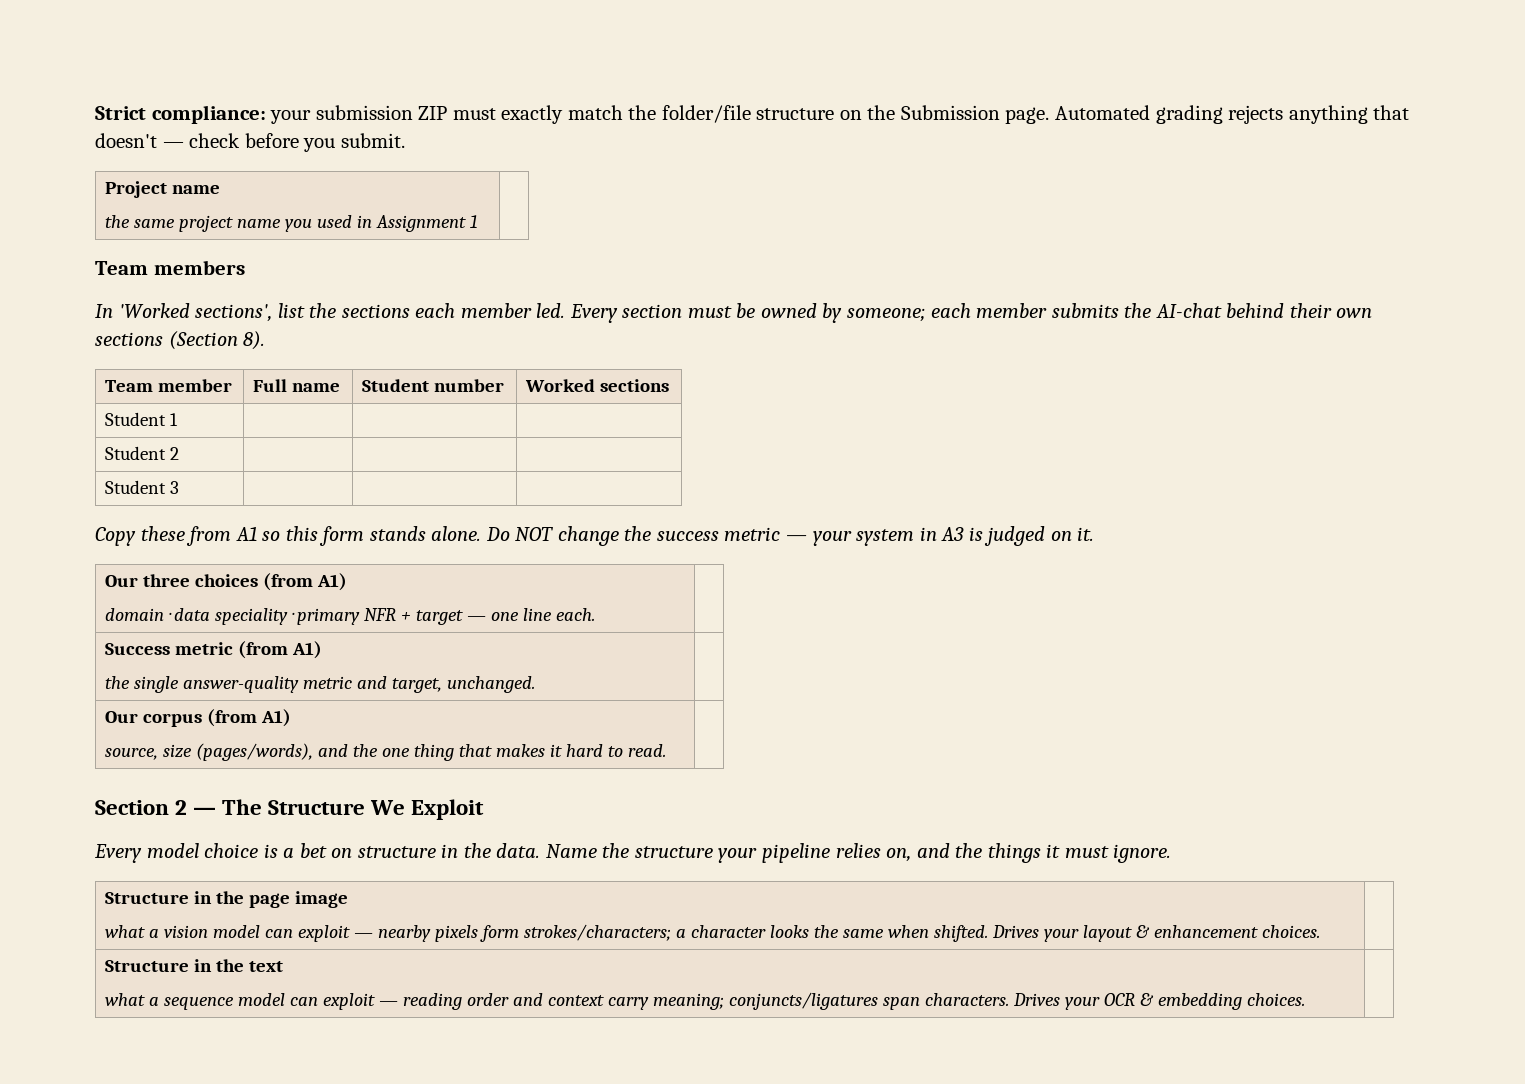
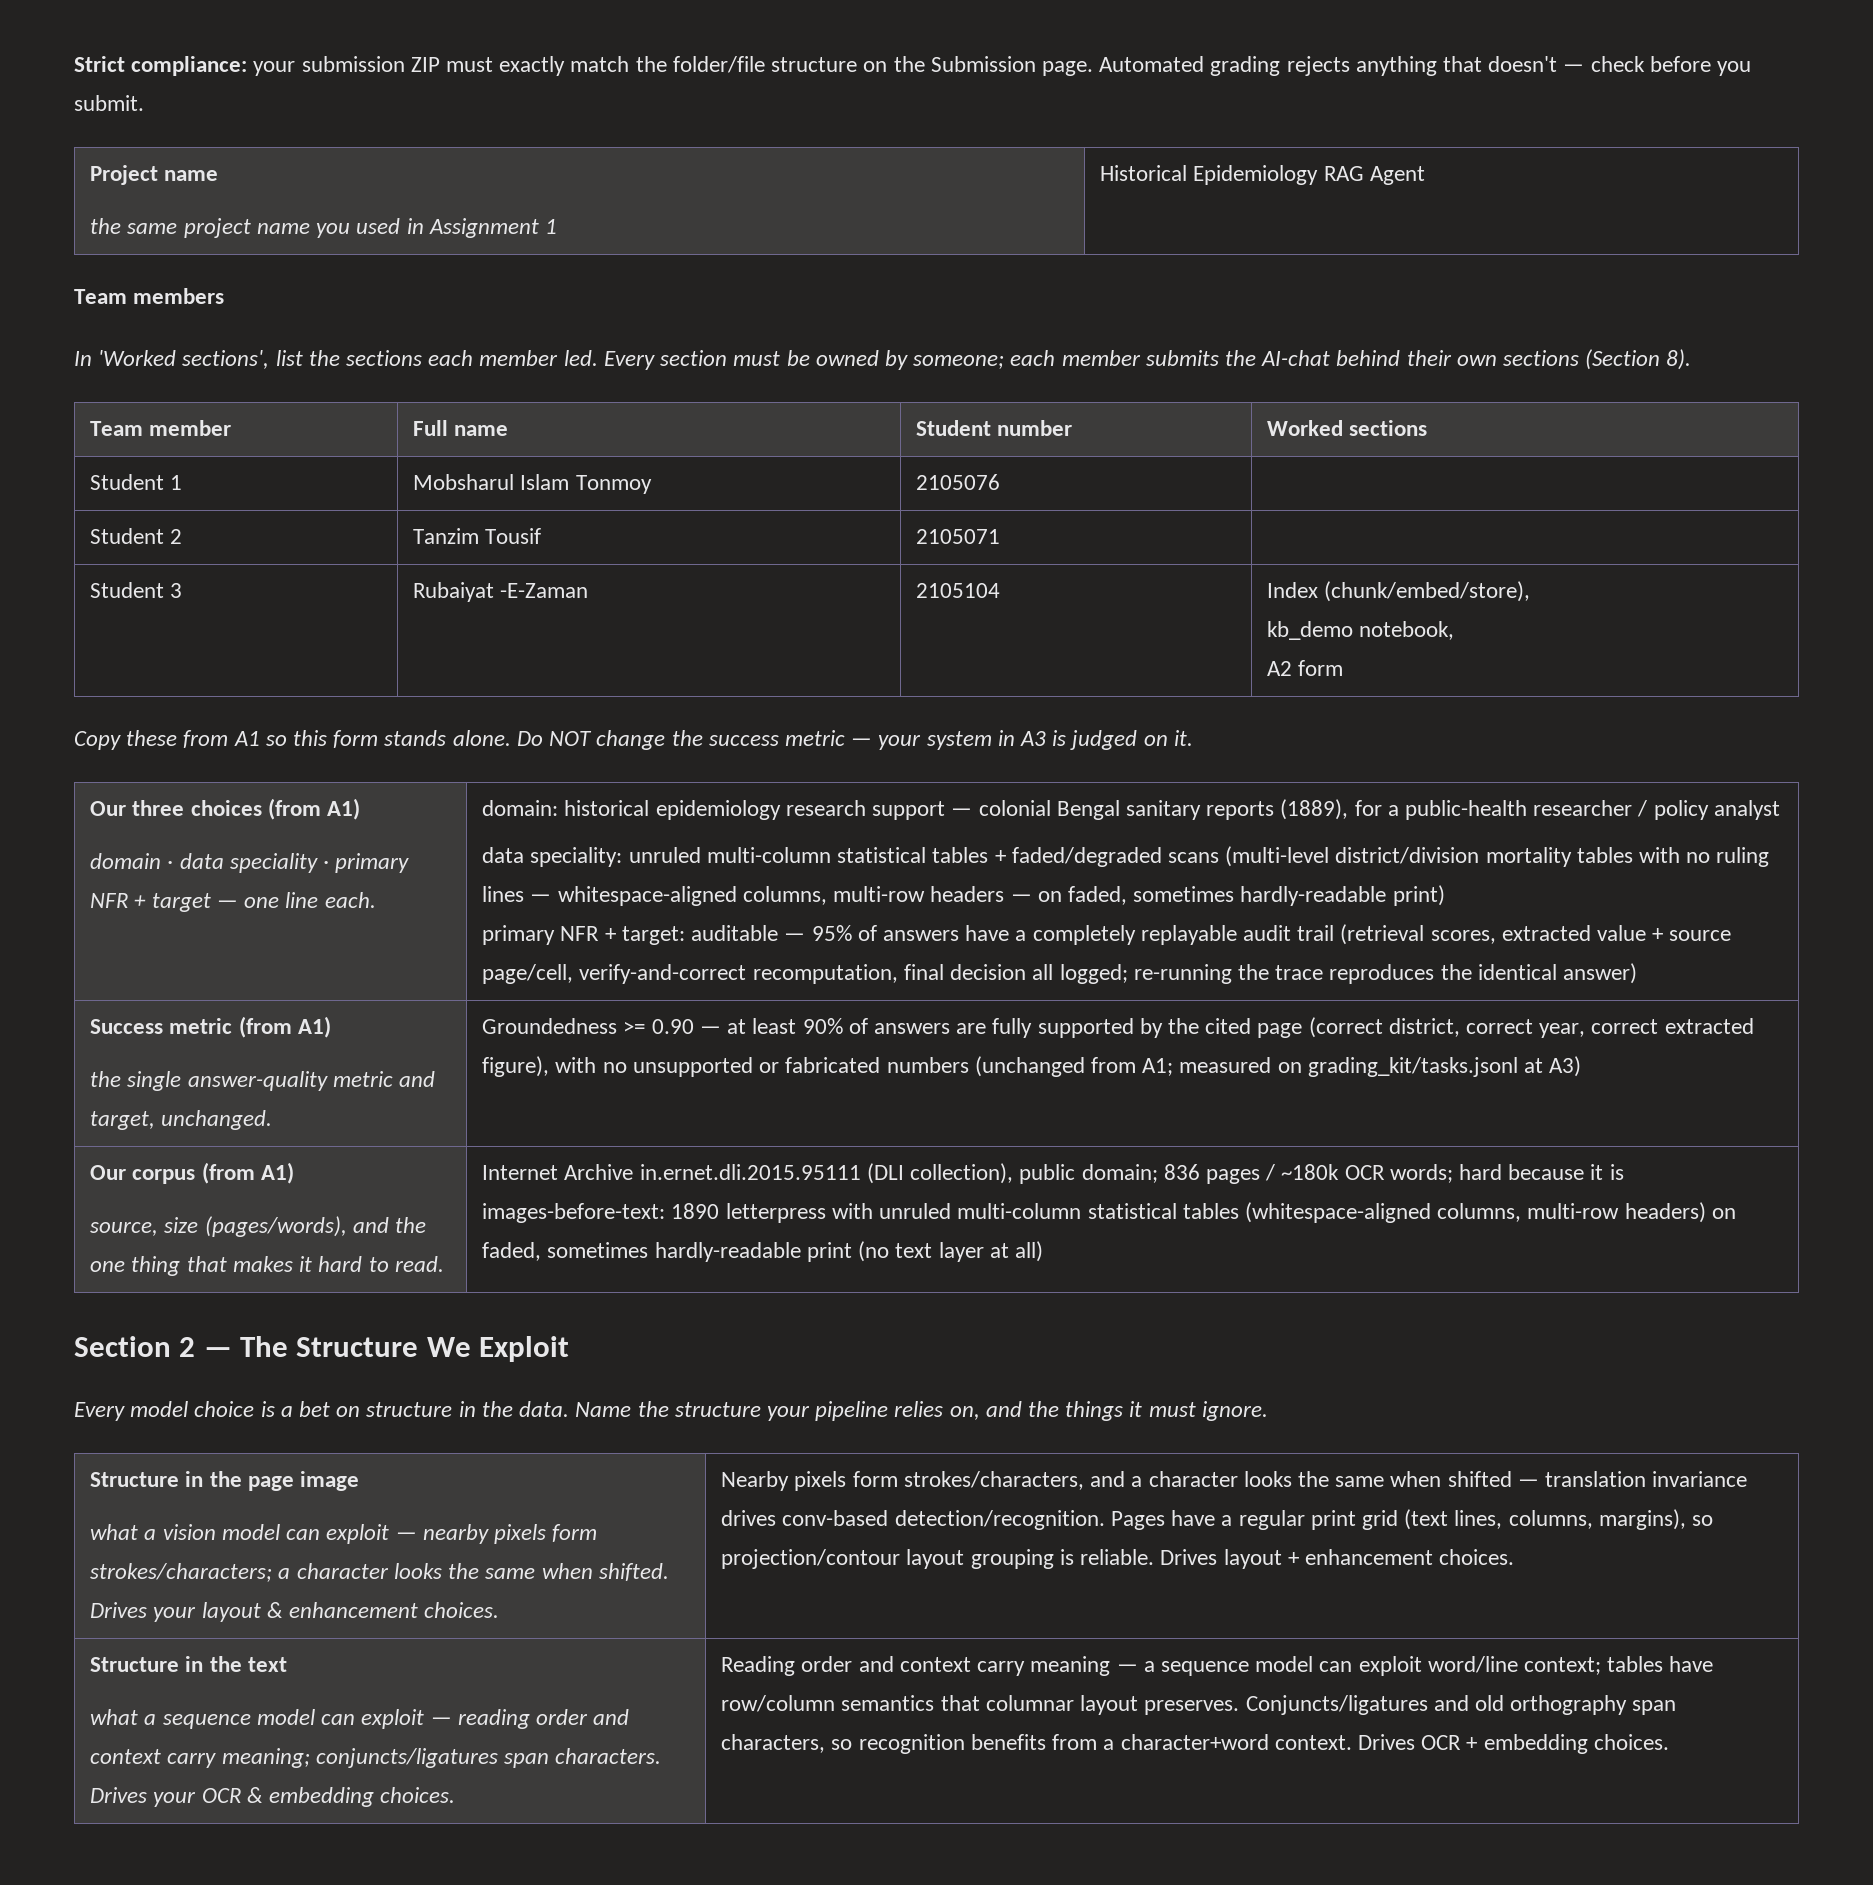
(477, 221) none -> [1100,165,1425,185] Historical Epidemiology RAG Agent
(178, 419) | -> [413,474,652,494] [916,474,1001,490] Mobsharul Islam Tonmoy | 2105076
(179, 453) | -> [413,528,542,544] [916,529,1001,544] Tanzim Tousif | 2105071
(179, 487) | | -> [413,582,589,602] [916,583,1001,598] [1267,581,1531,602] [1267,621,1455,640] [1267,660,1344,676] Rubaiyat -E-Zaman | 2105104 | Index (chunk/embed/store), // kb_demo notebook, // A2 form
(595, 614) none -> [482,799,1780,820] [482,846,1770,867] [482,885,1445,906] [482,924,1732,945] [482,963,1637,984] domain: historical epidemiology research support — colonial Bengal sanitary reports (1889), for a public-health researcher / policy analyst // data speciality: unruled multi-column statistical tables + faded/degraded scans (multi-level district/division mortality tables with no ruling lines — whitespace-aligned columns, multi-row headers — on faded, sometimes hardly-readable print) // primary NFR + target: auditable — 95% of answers have a completely replayable audit trail (retrieval scores, extracted value + source page/cell, verify-and-correct recomputation, final decision all logged; re-running the trace reproduces the identical answer)
(535, 684) none -> [482,1017,1754,1038] [482,1056,1582,1077] Groundedness >= 0.90 — at least 90% of answers are fully supported by the cited page (correct district, correct year, correct extracted figure), with no unsupported or fabricated numbers (unchanged from A1; measured on grading_kit/tasks.jsonl at A3)
(666, 750) none -> [482,1163,1624,1184] [482,1202,1736,1223] [482,1241,1043,1262] Internet Archive in.ernet.dli.2015.95111 (DLI collection), public domain; 836 pages / ~180k OCR words; hard because it is images-before-text: 1890 letterpress with unruled multi-column statistical tables (whitespace-aligned columns, multi-row headers) on faded, sometimes hardly-readable print (no text layer at all)
(1320, 931) none -> [721,1471,1748,1491] [721,1509,1713,1530] [721,1549,1515,1569] Nearby pixels form strokes/characters, and a character looks the same when shifted — translation invariance drives conv-based detection/recognition. Pages have a regular print grid (text lines, columns, margins), so projection/contour layout grouping is reliable. Drives layout + enhancement choices.
(1305, 999) none -> [721,1656,1714,1676] [721,1695,1677,1715] [721,1734,1669,1754] Reading order and context carry meaning — a sequence model can exploit word/line context; tables have row/column semantics that columnar layout preserves. Conjuncts/ligatures and old orthography span characters, so recognition benefits from a character+word context. Drives OCR + embedding choices.

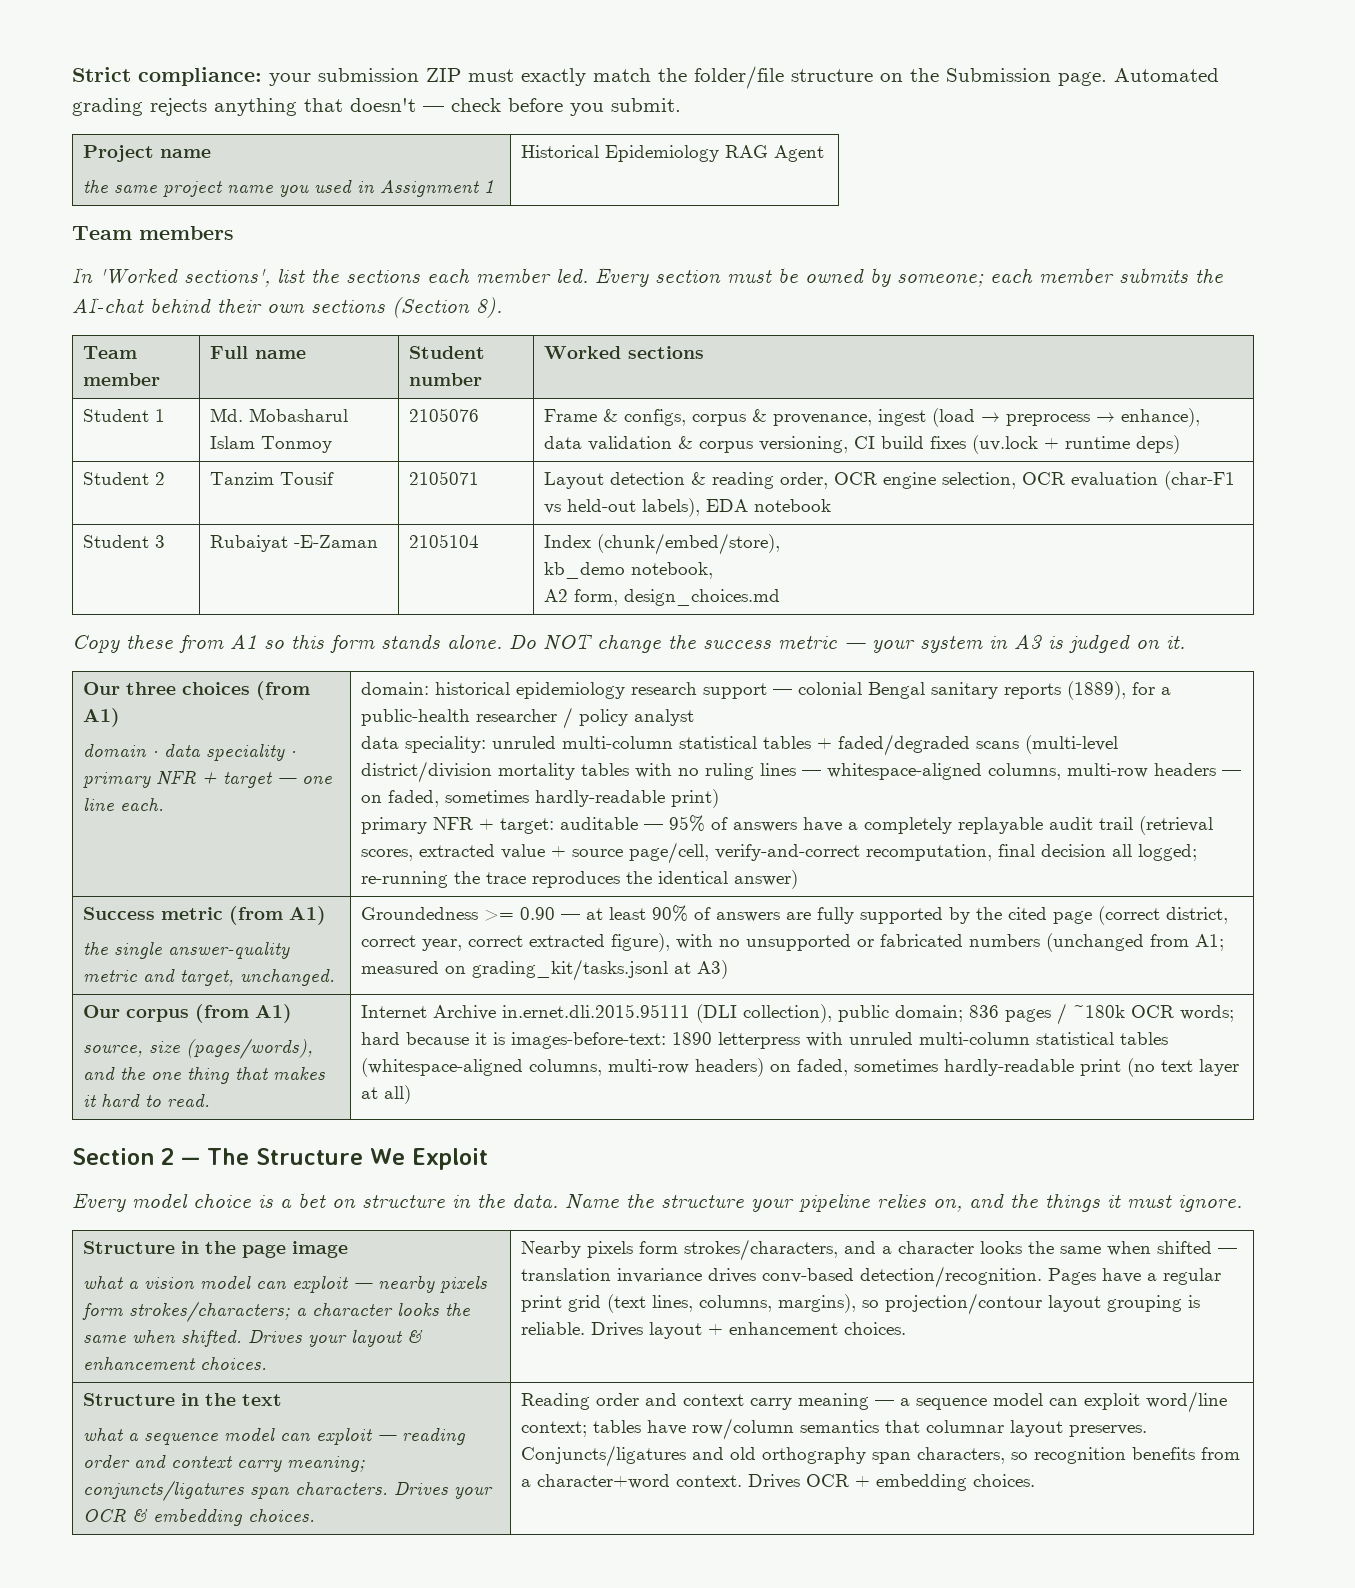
[413,474,515,490] Mobsharul -> [210,408,349,422] Md. Mobasharul
(1001, 482) none -> [544,408,1201,427] [544,435,1181,454] Frame & configs, corpus & provenance, ingest (load → preprocess → enhance), data validation & corpus versioning, CI build fixes (uv.lock + runtime deps)
(1001, 536) none -> [544,471,1236,490] [544,498,832,517] Layout detection & reading order, OCR engine selection, OCR evaluation (char-F1 vs held-out labels), EDA notebook
[1298,660,1344,676] form -> [574,589,781,606] form, design_choices.md

